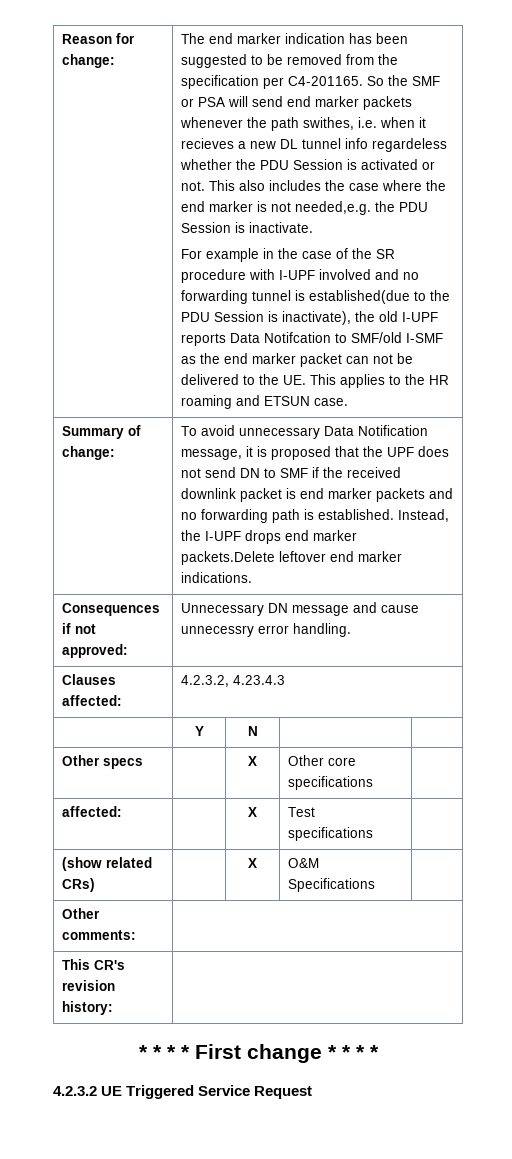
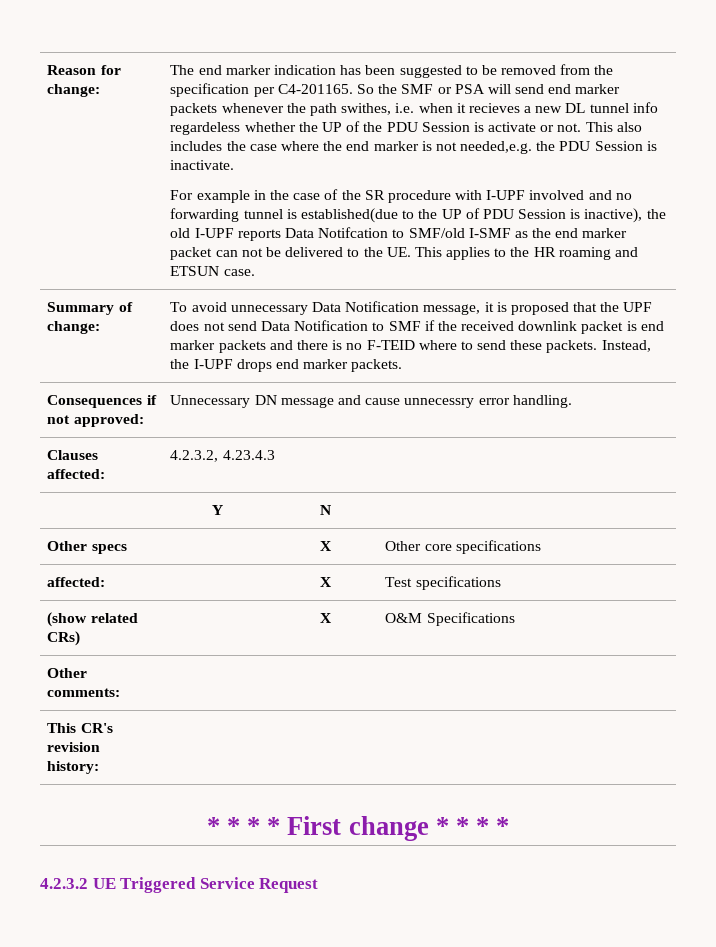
[260,159,419,170] PDU Session is activated -> [321,121,537,132] UP of the PDU Session is activate
[181,311,352,325] PDU Session is inactivate), -> [441,208,643,223] UP of PDU Session is inactive),
[240,468,261,478] DN -> [260,320,369,331] Data Notification
[181,509,395,523] no forwarding path is established. -> [296,340,598,353] there is no F-TEID where to send these packets.
[181,551,403,565] [181,572,253,583] packets.Delete leftover end marker indications. -> [351,359,403,372] packets.

